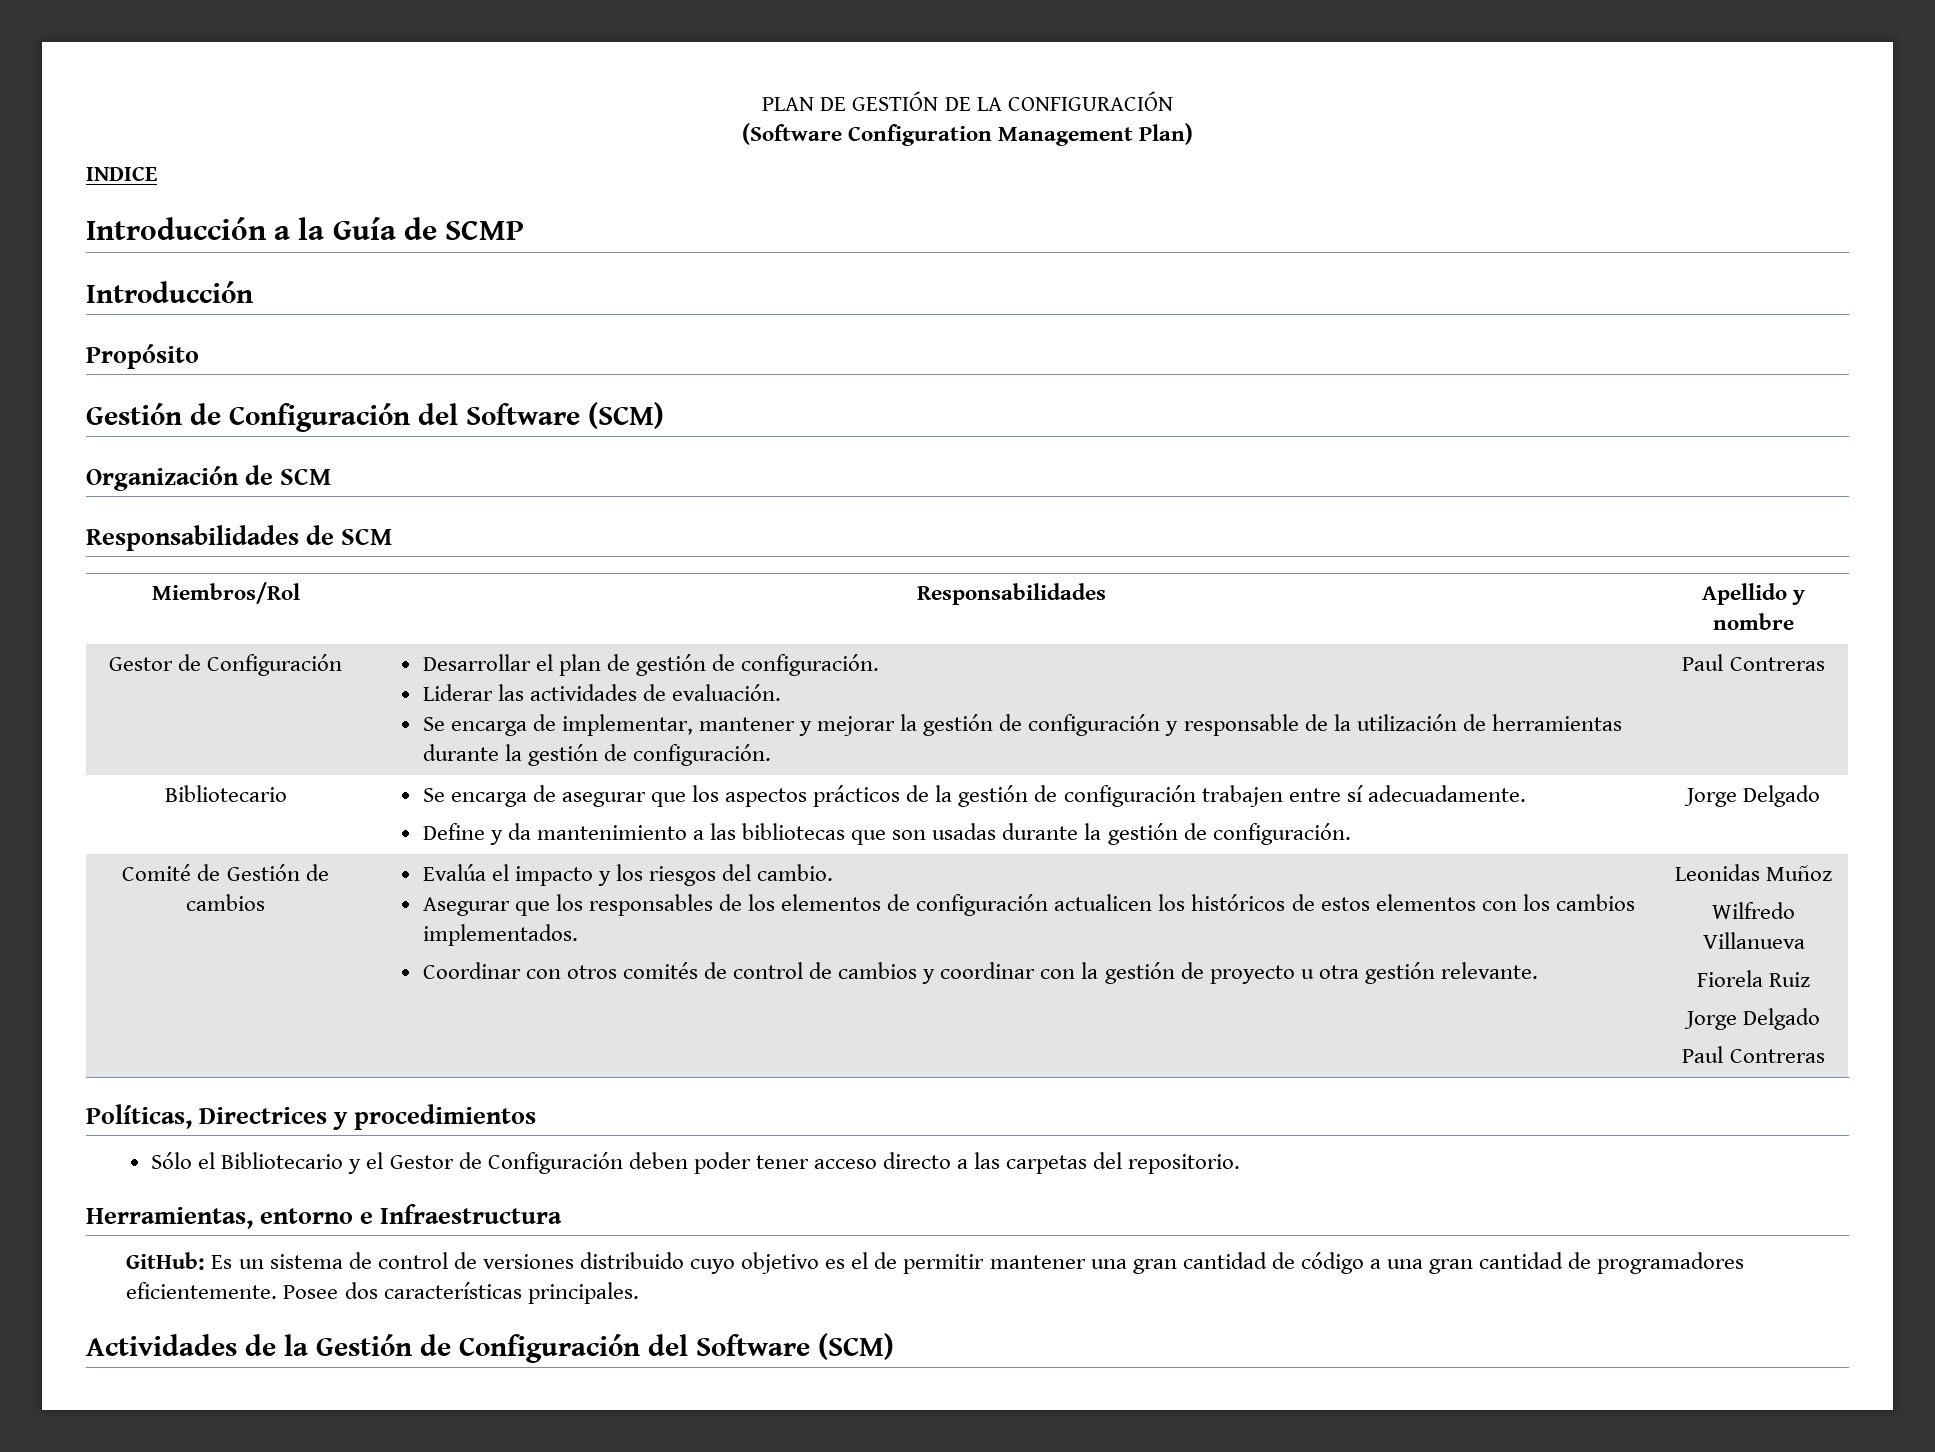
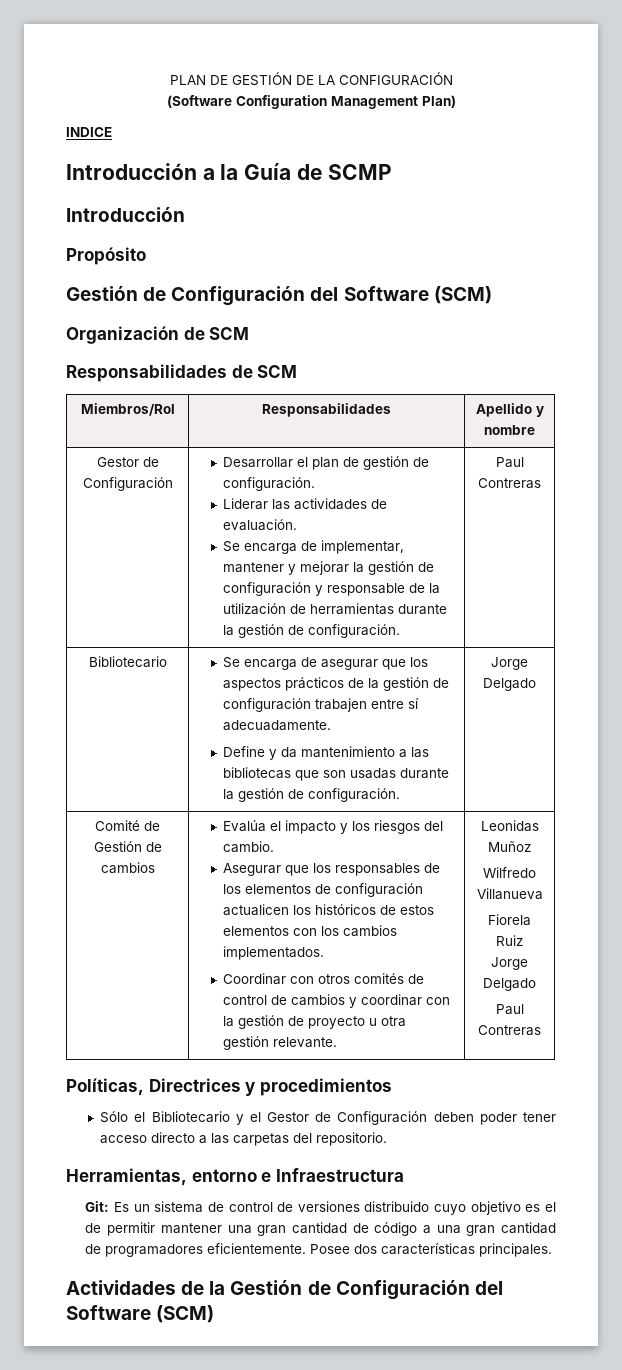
[126,1252,206,1270] GitHub: -> [85,1201,110,1212] Git:

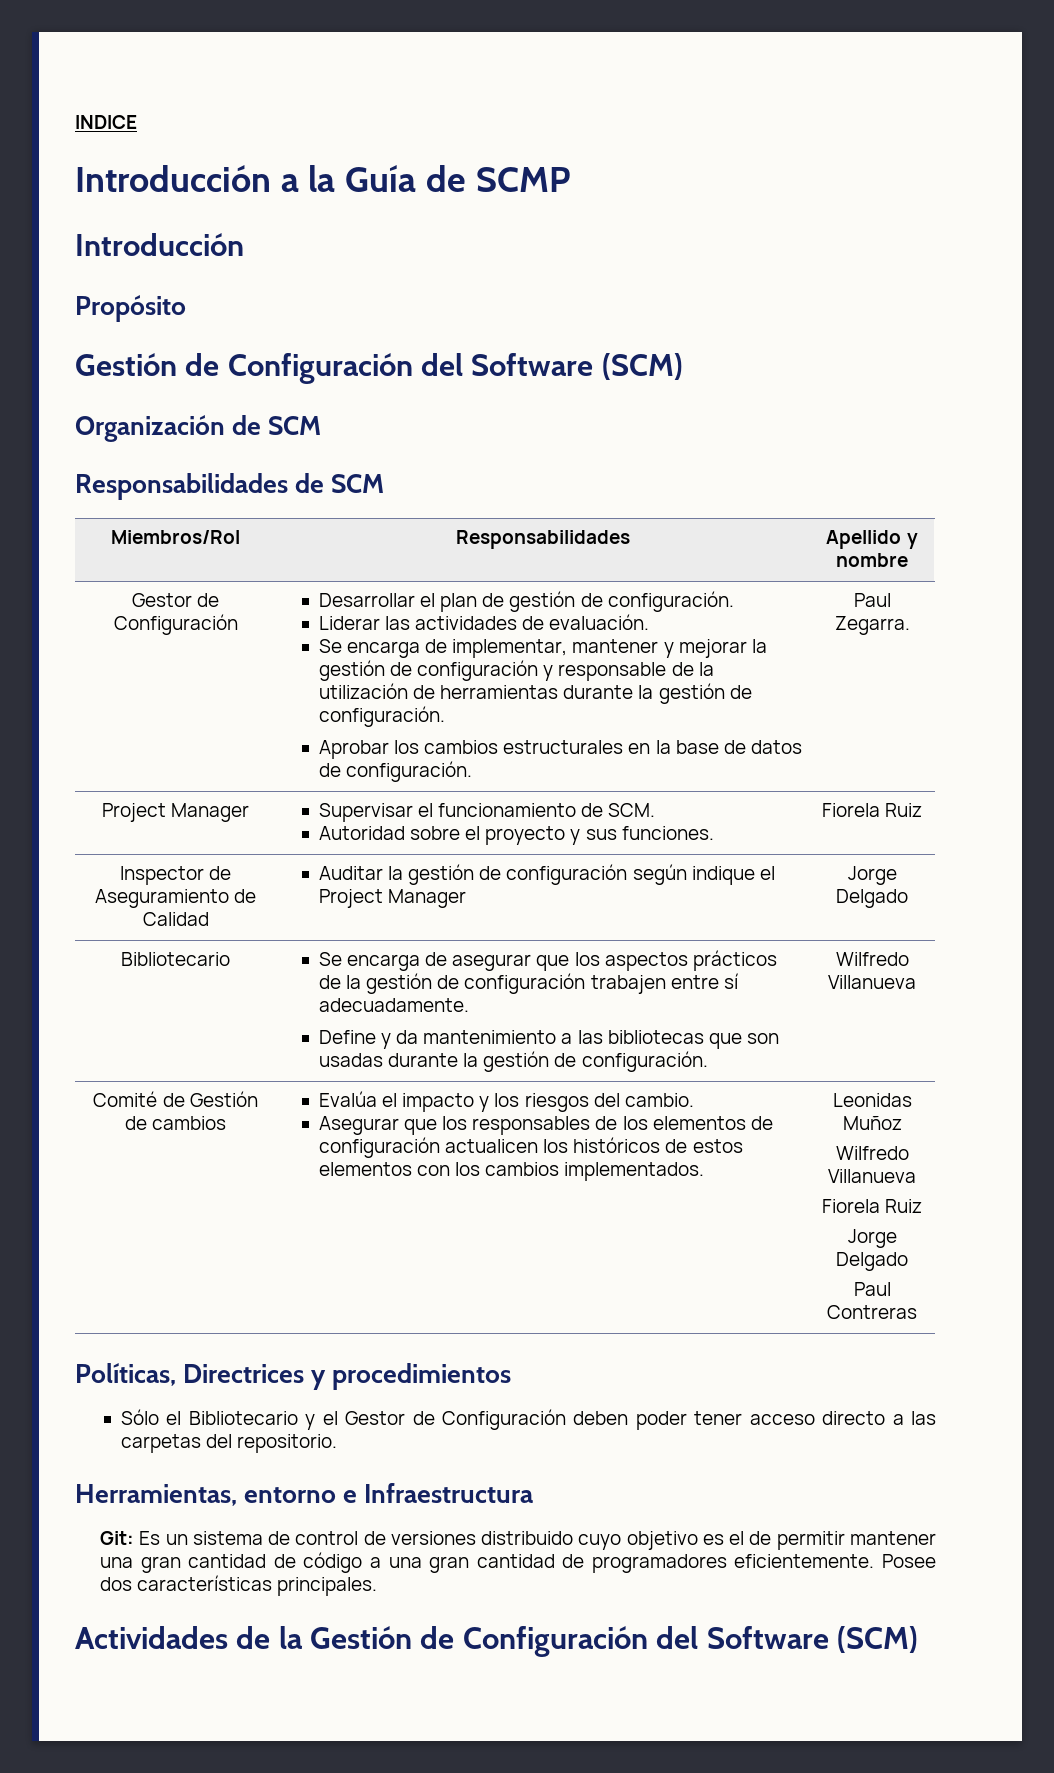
[169,72,453,86] [166,95,456,109] PLAN DE GESTIÓN DE LA CONFIGURACIÓN // (Software Configuration Management Plan) // -> (75, 122) none
[495,457,524,468] [478,478,541,489] | Paul Contreras -> [318,740,802,759] [318,761,473,782] [853,593,891,607] [834,616,910,635] [101,803,250,822] [318,803,656,822] [318,826,714,845] [821,803,923,817] [119,866,232,885] [94,889,257,908] [142,912,209,926] [318,864,775,885] [318,889,467,908] [847,866,897,885] [836,889,908,908] // Aprobar los cambios estructurales en la base de datos de configuración. | Paul Zegarra. // Project Manager | Supervisar el funcionamiento de SCM. // Autoridad sobre el proyecto y sus funciones. | Fiorela Ruiz // Inspector de Aseguramiento de Calidad | Auditar la gestión de configuración según indique el Project Manager | Jorge Delgado
[491,657,528,670] [483,678,536,691] Jorge Delgado -> [835,952,909,966] [828,975,916,989] Wilfredo Villanueva
[223,973,425,985] [223,994,451,1008] [223,1015,407,1029] [223,1036,338,1050] // Coordinar con otros comités de control de cambios y coordinar con la gestión de proyecto u otra gestión relevante. -> (705, 1171) none

